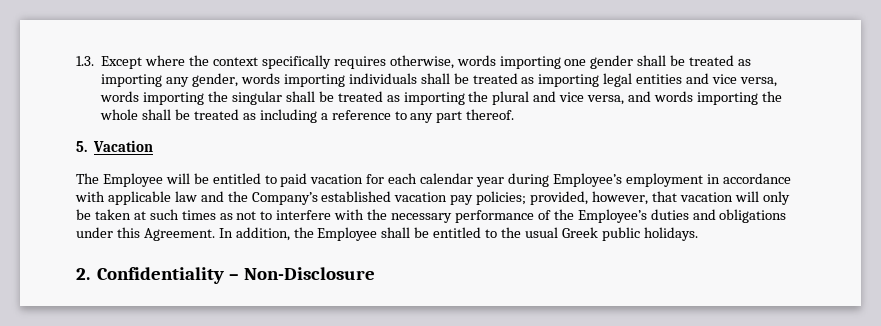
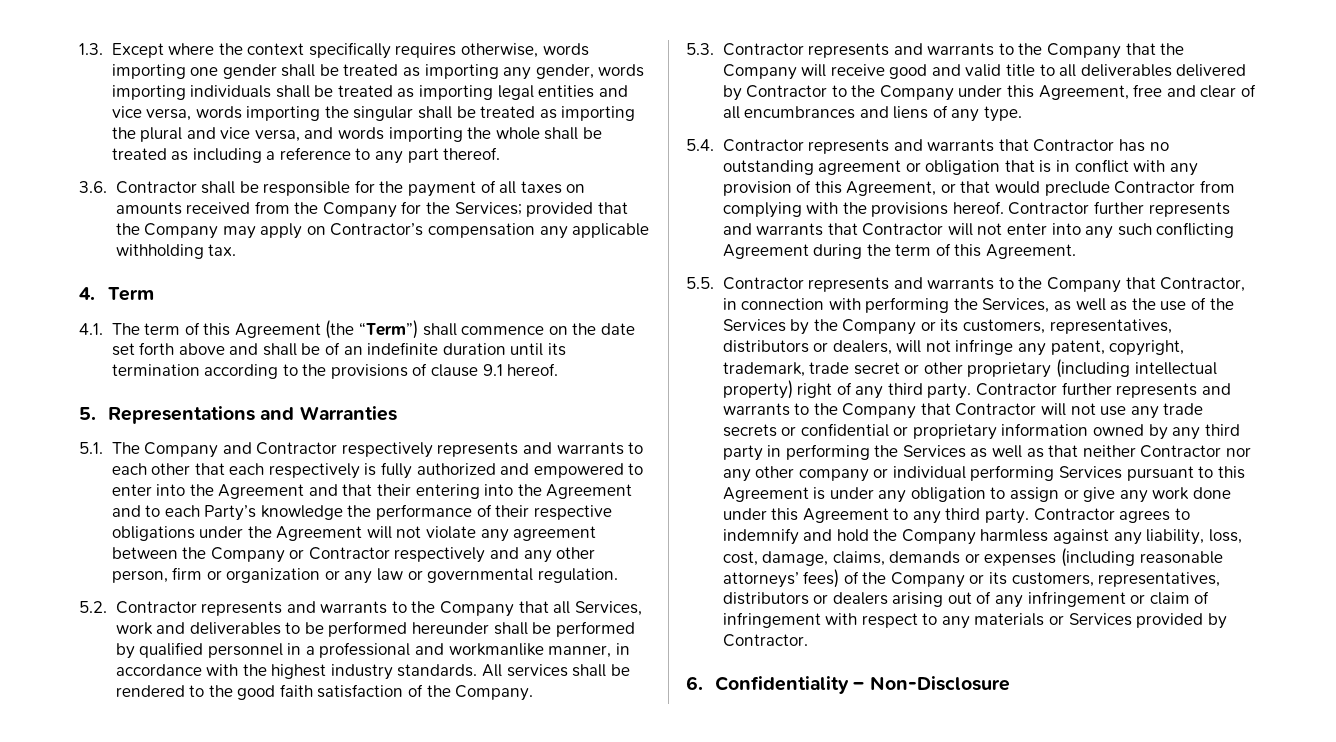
[76,140,154,152] [76,173,791,187] [75,191,790,205] [76,209,787,223] [76,227,698,241] [76,268,90,280] 5. Vacation // The Employee will be entitled to paid vacation for each calendar year during Employee’s employment in accordance with applicable law and the Company’s established vacation pay policies; provided, however, that vacation will only be taken at such times as not to interfere with the necessary performance of the Employee’s duties and obligations under this Agreement. In addition, the Employee shall be entitled to the usual Greek public holidays. // 2. -> [79,180,586,197] [115,201,628,218] [115,223,650,239] [115,244,237,259] [79,287,155,301] [79,320,635,339] [111,342,566,356] [111,363,559,379] [79,406,397,424] [79,442,644,458] [111,462,644,479] [111,484,633,499] [111,504,612,521] [111,526,597,542] [111,547,596,563] [111,567,618,584] [79,601,642,617] [115,621,635,637] [115,642,630,659] [115,664,630,680] [115,684,534,701] [686,43,1185,59] [722,64,1247,80] [722,84,1256,101] [722,105,1023,122] [686,139,1169,154] [722,159,1198,176] [722,180,1235,196] [722,201,1230,218] [722,222,1235,239] [722,243,1077,259] [686,277,1246,293] [722,297,1234,313] [722,319,1172,335] [722,339,1185,356] [722,359,1217,378] [722,380,1231,399] [722,403,1204,419] [722,423,1240,440] [722,444,1251,461] [722,465,1245,482] [722,487,1231,503] [722,508,1190,524] [722,528,1242,545] [722,548,1223,567] [722,569,1221,588] [722,591,1210,608] [722,612,1227,629] [722,634,808,647] [686,676,703,690] 3.6. Contractor shall be responsible for the payment of all taxes on amounts received from the Company for the Services; provided that the Company may apply on Contractor’s compensation any applicable withholding tax. // 4. Term // 4.1. The term of this Agreement (the “Term”) shall commence on the date set forth above and shall be of an indefinite duration until its termination according to the provisions of clause 9.1 hereof. // 5. Representations and Warranties // 5.1. The Company and Contractor respectively represents and warrants to each other that each respectively is fully authorized and empowered to enter into the Agreement and that their entering into the Agreement and to each Party’s knowledge the performance of their respective obligations under the Agreement will not violate any agreement between the Company or Contractor respectively and any other person, firm or organization or any law or governmental regulation. // 5.2. Contractor represents and warrants to the Company that all Services, work and deliverables to be performed hereunder shall be performed by qualified personnel in a professional and workmanlike manner, in accordance with the highest industry standards. All services shall be rendered to the good faith satisfaction of the Company. // 5.3. Contractor represents and warrants to the Company that the Company will receive good and valid title to all deliverables delivered by Contractor to the Company under this Agreement, free and clear of all encumbrances and liens of any type. // 5.4. Contractor represents and warrants that Contractor has no outstanding agreement or obligation that is in conflict with any provision of this Agreement, or that would preclude Contractor from complying with the provisions hereof. Contractor further represents and warrants that Contractor will not enter into any such conflicting Agreement during the term of this Agreement. // 5.5. Contractor represents and warrants to the Company that Contractor, in connection with performing the Services, as well as the use of the Services by the Company or its customers, representatives, distributors or dealers, will not infringe any patent, copyright, trademark, trade secret or other proprietary (including intellectual property) right of any third party. Contractor further represents and warrants to the Company that Contractor will not use any trade secrets or confidential or proprietary information owned by any third party in performing the Services as well as that neither Contractor nor any other company or individual performing Services pursuant to this Agreement is under any obligation to assign or give any work done under this Agreement to any third party. Contractor agrees to indemnify and hold the Company harmless against any liability, loss, cost, damage, claims, demands or expenses (including reasonable attorneys’ fees) of the Company or its customers, representatives, distributors or dealers arising out of any infringement or claim of infringement with respect to any materials or Services provided by Contractor. // 6.

